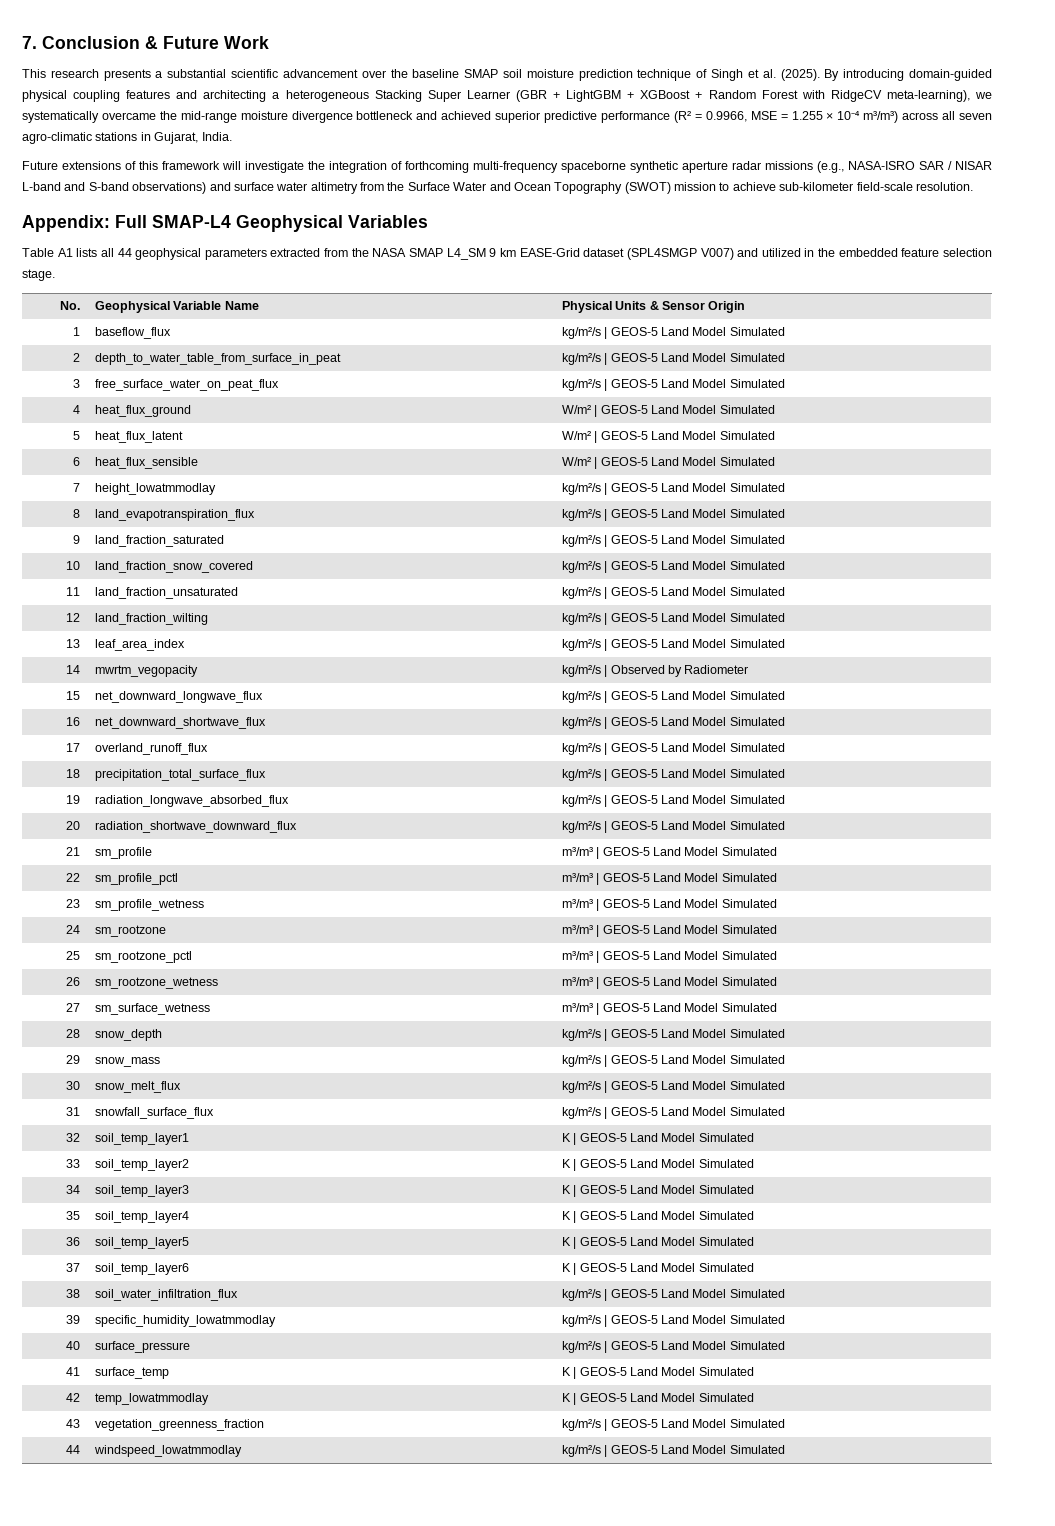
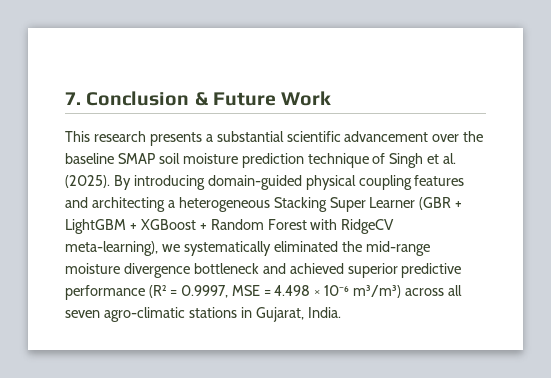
[101,112,156,120] overcame -> [273,241,338,252] eliminated
[705,111,747,122] 0.9966, -> [180,285,228,298] 0.9997,
[791,111,861,120] 1.255 × 10⁻⁴ -> [274,285,350,296] 4.498 × 10⁻⁶
[22,161,992,173] [22,182,973,194] [22,215,428,232] [22,248,992,260] [22,269,55,281] [60,301,81,310] [94,301,259,313] [561,301,746,313] [73,327,81,336] [94,327,171,339] [561,327,785,339] [73,353,81,362] [94,353,341,365] [561,353,785,365] [73,379,81,388] [94,379,279,391] [561,379,785,391] [73,405,81,414] [94,405,191,417] [561,405,775,417] [73,431,81,440] [94,431,183,443] [561,431,775,443] [73,457,81,466] [94,457,198,469] [561,457,775,469] [73,483,81,492] [94,483,216,495] [561,483,785,495] [73,509,81,518] [94,509,255,521] [561,509,785,521] [73,535,81,544] [94,535,224,547] [561,535,785,547] [66,561,81,570] [94,561,253,573] [561,561,785,573] [66,587,81,596] [94,587,238,599] [561,587,785,599] [66,613,81,622] [94,613,208,625] [561,613,785,625] [66,639,81,648] [94,639,185,651] [561,639,785,651] [66,665,81,674] [94,665,198,677] [561,665,749,677] [66,691,81,700] [94,691,263,703] [561,691,785,703] [66,717,81,726] [94,717,266,729] [561,717,785,729] [66,743,81,752] [94,743,208,755] [561,743,785,755] [66,769,81,778] [94,769,266,781] [561,769,785,781] [66,795,81,804] [94,795,289,807] [561,795,785,807] [66,821,81,830] [94,821,297,833] [561,821,785,833] [66,847,81,856] [94,847,152,859] [561,847,777,859] [66,873,81,882] [94,873,178,885] [561,873,777,885] [66,899,81,908] [94,899,204,911] [561,899,777,911] [66,925,81,934] [94,925,166,937] [561,925,777,937] [66,951,81,960] [94,951,192,963] [561,951,777,963] [66,977,81,986] [94,977,218,989] [561,977,777,989] [66,1003,81,1012] [94,1003,210,1015] [561,1003,777,1015] [66,1029,81,1038] [94,1029,162,1041] [561,1029,785,1041] [66,1055,81,1064] [94,1057,160,1067] [561,1055,785,1067] [66,1081,81,1090] [94,1081,181,1093] [561,1081,785,1093] [66,1107,81,1116] [94,1107,214,1119] [561,1107,785,1119] [66,1133,81,1142] [94,1133,189,1145] [561,1133,754,1145] [66,1159,81,1168] [94,1159,189,1171] [561,1159,754,1171] [66,1185,81,1194] [94,1185,189,1197] [561,1185,754,1197] [66,1211,81,1220] [94,1211,189,1223] [561,1211,754,1223] [66,1237,81,1246] [94,1237,189,1249] [561,1237,754,1249] [66,1263,81,1272] [94,1263,189,1275] [561,1263,754,1275] [66,1289,81,1298] [94,1289,238,1301] [561,1289,785,1301] [66,1315,81,1324] [94,1315,276,1327] [561,1315,785,1327] [66,1341,81,1350] [94,1341,190,1353] [561,1341,785,1353] [66,1367,81,1376] [94,1367,169,1379] [561,1367,754,1379] [66,1393,81,1402] [94,1393,209,1405] [561,1393,754,1405] [66,1419,81,1428] [94,1419,264,1431] [561,1419,785,1431] [66,1445,81,1454] [93,1445,242,1457] [561,1445,785,1457] // Future extensions of this framework will investigate the integration of forthcoming multi-frequency spaceborne synthetic aperture radar missions (e.g., NASA-ISRO SAR / NISAR L-band and S-band observations) and surface water altimetry from the Surface Water and Ocean Topography (SWOT) mission to achieve sub-kilometer field-scale resolution. // Appendix: Full SMAP-L4 Geophysical Variables // Table A1 lists all 44 geophysical parameters extracted from the NASA SMAP L4_SM 9 km EASE-Grid dataset (SPL4SMGP V007) and utilized in the embedded feature selection stage. // No. | Geophysical Variable Name | Physical Units & Sensor Origin // 1 | baseflow_flux | kg/m²/s | GEOS-5 Land Model Simulated // 2 | depth_to_water_table_from_surface_in_peat | kg/m²/s | GEOS-5 Land Model Simulated // 3 | free_surface_water_on_peat_flux | kg/m²/s | GEOS-5 Land Model Simulated // 4 | heat_flux_ground | W/m² | GEOS-5 Land Model Simulated // 5 | heat_flux_latent | W/m² | GEOS-5 Land Model Simulated // 6 | heat_flux_sensible | W/m² | GEOS-5 Land Model Simulated // 7 | height_lowatmmodlay | kg/m²/s | GEOS-5 Land Model Simulated // 8 | land_evapotranspiration_flux | kg/m²/s | GEOS-5 Land Model Simulated // 9 | land_fraction_saturated | kg/m²/s | GEOS-5 Land Model Simulated // 10 | land_fraction_snow_covered | kg/m²/s | GEOS-5 Land Model Simulated // 11 | land_fraction_unsaturated | kg/m²/s | GEOS-5 Land Model Simulated // 12 | land_fraction_wilting | kg/m²/s | GEOS-5 Land Model Simulated // 13 | leaf_area_index | kg/m²/s | GEOS-5 Land Model Simulated // 14 | mwrtm_vegopacity | kg/m²/s | Observed by Radiometer // 15 | net_downward_longwave_flux | kg/m²/s | GEOS-5 Land Model Simulated // 16 | net_downward_shortwave_flux | kg/m²/s | GEOS-5 Land Model Simulated // 17 | overland_runoff_flux | kg/m²/s | GEOS-5 Land Model Simulated // 18 | precipitation_total_surface_flux | kg/m²/s | GEOS-5 Land Model Simulated // 19 | radiation_longwave_absorbed_flux | kg/m²/s | GEOS-5 Land Model Simulated // 20 | radiation_shortwave_downward_flux | kg/m²/s | GEOS-5 Land Model Simulated // 21 | sm_profile | m³/m³ | GEOS-5 Land Model Simulated // 22 | sm_profile_pctl | m³/m³ | GEOS-5 Land Model Simulated // 23 | sm_profile_wetness | m³/m³ | GEOS-5 Land Model Simulated // 24 | sm_rootzone | m³/m³ | GEOS-5 Land Model Simulated // 25 | sm_rootzone_pctl | m³/m³ | GEOS-5 Land Model Simulated // 26 | sm_rootzone_wetness | m³/m³ | GEOS-5 Land Model Simulated // 27 | sm_surface_wetness | m³/m³ | GEOS-5 Land Model Simulated // 28 | snow_depth | kg/m²/s | GEOS-5 Land Model Simulated // 29 | snow_mass | kg/m²/s | GEOS-5 Land Model Simulated // 30 | snow_melt_flux | kg/m²/s | GEOS-5 Land Model Simulated // 31 | snowfall_surface_flux | kg/m²/s | GEOS-5 Land Model Simulated // 32 | soil_temp_layer1 | K | GEOS-5 Land Model Simulated // 33 | soil_temp_layer2 | K | GEOS-5 Land Model Simulated // 34 | soil_temp_layer3 | K | GEOS-5 Land Model Simulated // 35 | soil_temp_layer4 | K | GEOS-5 Land Model Simulated // 36 | soil_temp_layer5 | K | GEOS-5 Land Model Simulated // 37 | soil_temp_layer6 | K | GEOS-5 Land Model Simulated // 38 | soil_water_infiltration_flux | kg/m²/s | GEOS-5 Land Model Simulated // 39 | specific_humidity_lowatmmodlay | kg/m²/s | GEOS-5 Land Model Simulated // 40 | surface_pressure | kg/m²/s | GEOS-5 Land Model Simulated // 41 | surface_temp | K | GEOS-5 Land Model Simulated // 42 | temp_lowatmmodlay | K | GEOS-5 Land Model Simulated // 43 | vegetation_greenness_fraction | kg/m²/s | GEOS-5 Land Model Simulated // 44 | windspeed_lowatmmodlay | kg/m²/s | GEOS-5 Land Model Simulated -> (341, 312) none

